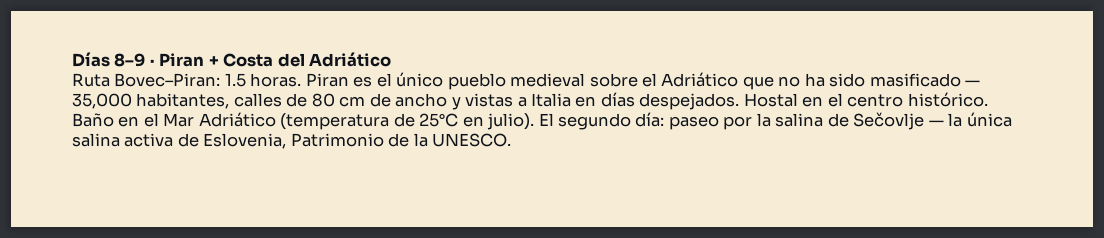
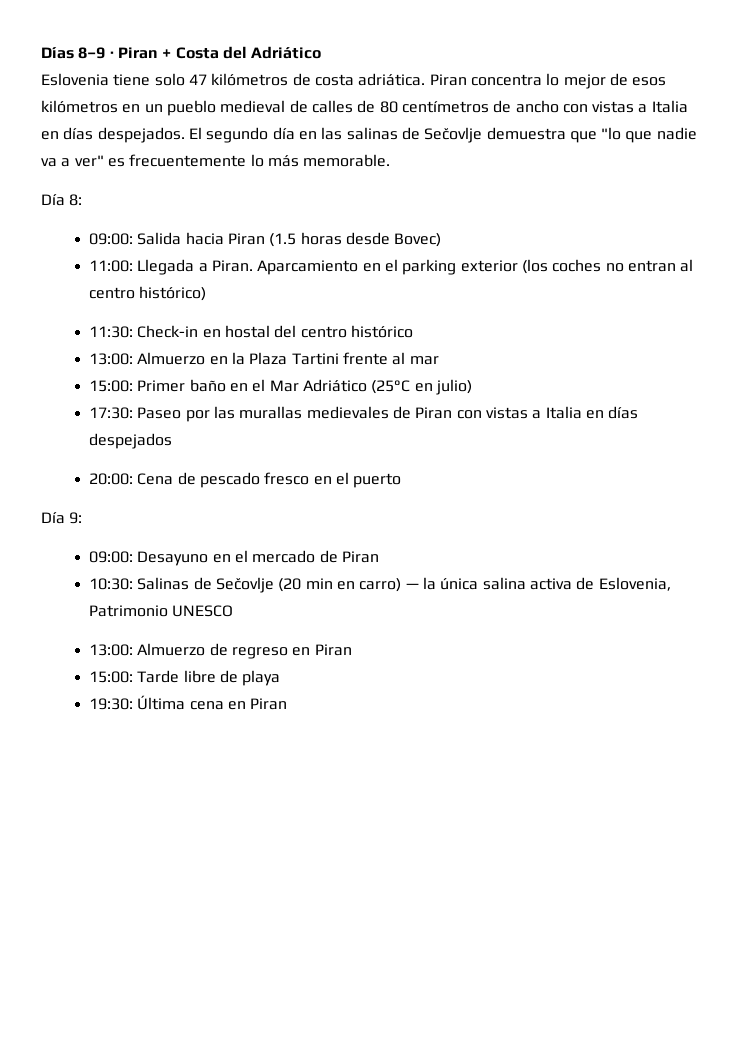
[72,72,981,90] [72,93,230,109] Ruta Bovec–Piran: 1.5 horas. Piran es el único pueblo medieval sobre el Adriático que no ha sido masificado — 35,000 habitantes, -> [41,73,667,89] [41,100,308,116] Eslovenia tiene solo 47 kilómetros de costa adriática. Piran concentra lo mejor de esos kilómetros en un pueblo medieval de
[339,96,366,107] cm -> [401,101,489,113] centímetros
[451,97,461,110] y -> [562,104,588,113] con
[743,92,988,107] [72,112,925,130] Hostal en el centro histórico. Baño en el Mar Adriático (temperatura de 25°C en julio). El segundo día: paseo por la salina de Sečovlje -> [188,127,697,143] [41,154,391,167] [41,194,83,206] [89,232,442,247] [89,259,694,275] [89,286,207,301] [89,325,414,338] [89,352,439,365] [89,379,472,395] [89,406,639,422] [89,433,173,449] [89,472,402,488] [41,512,83,524] [89,550,380,566] [89,577,402,593] El segundo día en las salinas de Sečovlje demuestra que "lo que nadie va a ver" es frecuentemente lo más memorable. // Día 8: // 09:00: Salida hacia Piran (1.5 horas desde Bovec) // 11:00: Llegada a Piran. Aparcamiento en el parking exterior (los coches no entran al centro histórico) // 11:30: Check-in en hostal del centro histórico // 13:00: Almuerzo en la Plaza Tartini frente al mar // 15:00: Primer baño en el Mar Adriático (25°C en julio) // 17:30: Paseo por las murallas medievales de Piran con vistas a Italia en días despejados // 20:00: Cena de pescado fresco en el puerto // Día 9: // 09:00: Desayuno en el mercado de Piran // 10:30: Salinas de Sečovlje (20 min en carro)
[388,133,512,147] de la UNESCO. -> [172,605,234,617] [89,643,352,659] [89,670,281,686] [89,695,288,710] UNESCO // 13:00: Almuerzo de regreso en Piran // 15:00: Tarde libre de playa // 19:30: Última cena en Piran

